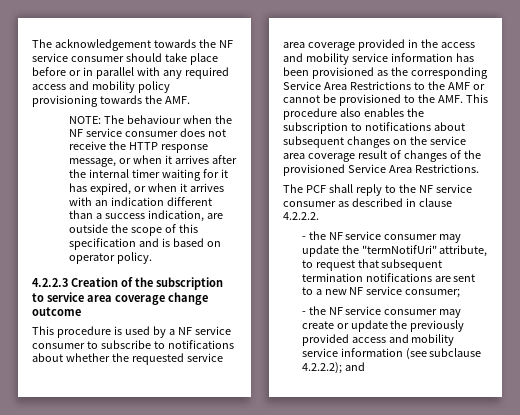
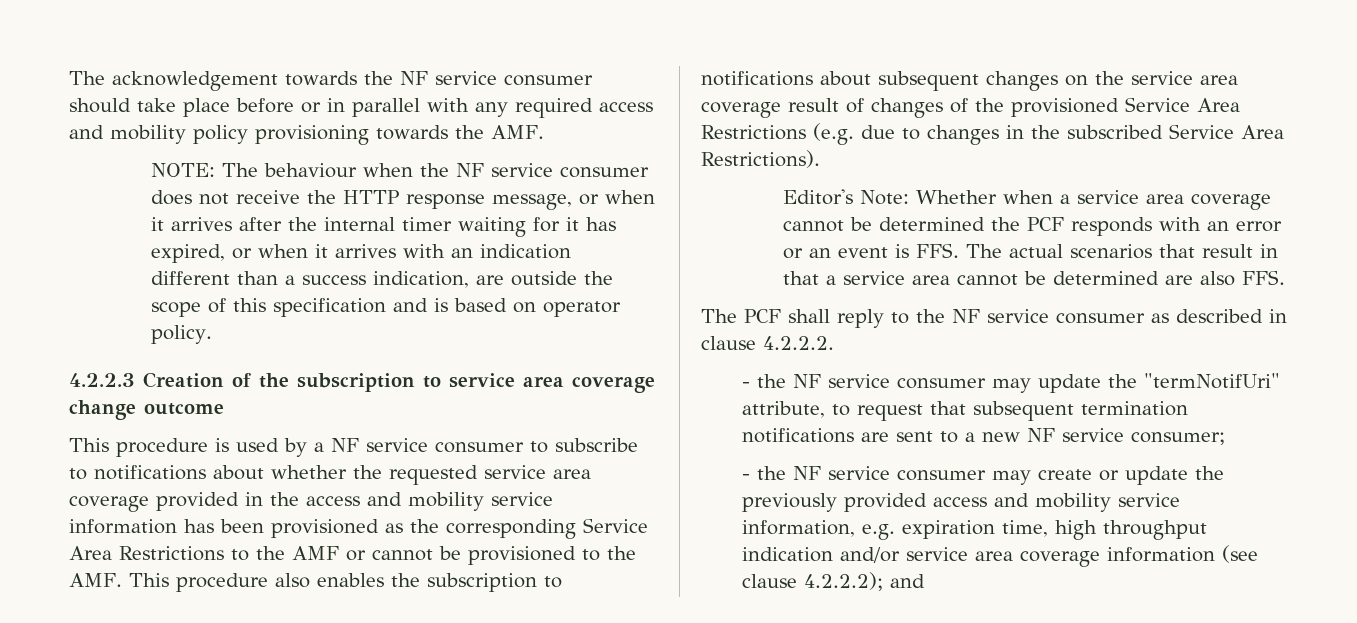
[414,164,479,173] Restrictions. -> [701,123,1284,145] [701,150,820,168] [782,189,1271,210] [782,217,1282,236] [782,243,1278,259] [782,270,1285,286] Restrictions (e.g. due to changes in the subscribed Service Area Restrictions). // Editor's Note: Whether when a service area coverage cannot be determined the PCF responds with an error or an event is FFS. The actual scenarios that result in that a service area cannot be determined are also FFS.
(338, 352) none -> [741,520,1207,540] [741,547,1100,567] information, e.g. expiration time, high throughput indication and/or service area coverage
[429,348,482,357] subclause -> [741,574,797,588] clause

